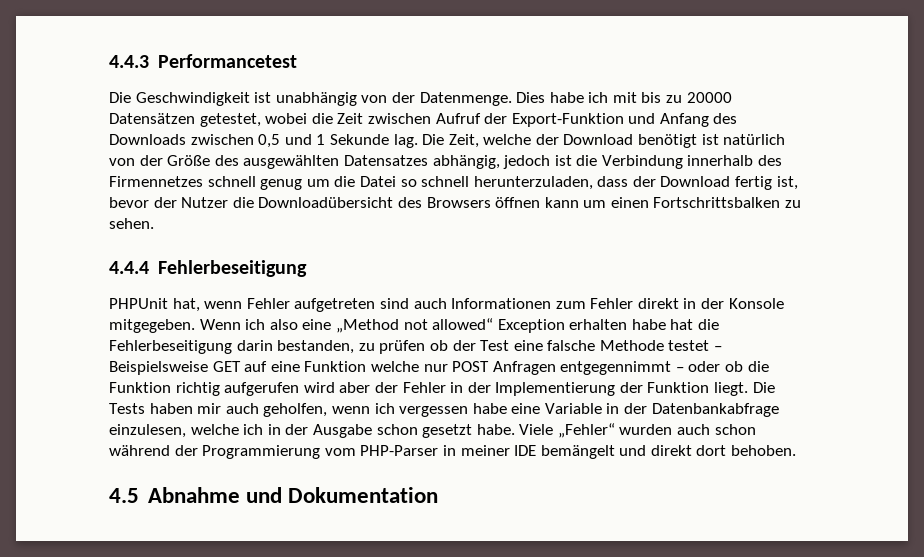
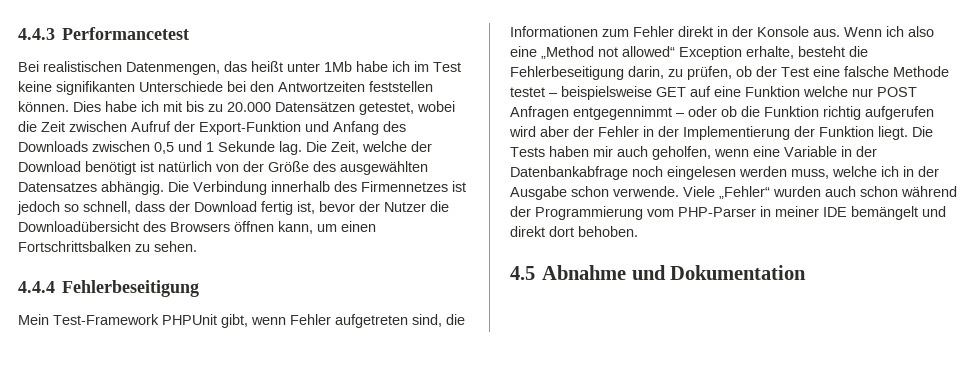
[109,92,512,106] Die Geschwindigkeit ist unabhängig von der Datenmenge. -> [18,61,461,75] [18,81,433,95] [18,101,69,112] Bei realistischen Datenmengen, das heißt unter 1Mb habe ich im Test keine signifikanten Unterschiede bei den Antwortzeiten feststellen können.
[686,92,732,103] 20000 -> [227,102,271,112] 20.000
[432,155,783,169] [109,176,593,190] abhängig, jedoch ist die Verbindung innerhalb des Firmennetzes schnell genug um die Datei so schnell herunterzuladen, -> [101,181,466,195] [17,201,131,215] abhängig. Die Verbindung innerhalb des Firmennetzes ist jedoch so schnell,
[544,197,579,208] kann -> [278,221,313,234] kann,
[109,298,200,312] PHPUnit hat, -> [18,314,248,328] Mein Test-Framework PHPUnit gibt,
[379,298,447,309] sind auch -> [412,314,465,327] sind, die
[109,319,195,333] mitgegeben. -> [813,29,840,37] aus.
[569,319,720,330] [109,340,426,354] erhalten habe hat die Fehlerbeseitigung darin bestanden, zu prüfen -> [746,46,868,59] [510,66,732,80] erhalte, besteht die Fehlerbeseitigung darin, zu prüfen,
[109,361,208,375] Beispielsweise -> [561,86,652,100] beispielsweise
[374,403,507,417] ich vergessen habe -> (749, 153) none
[109,424,186,438] einzulesen, -> [632,166,829,180] noch eingelesen werden muss,
[422,424,515,438] gesetzt habe. -> [613,186,679,197] verwende.

